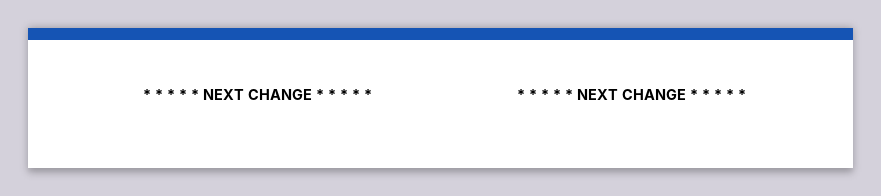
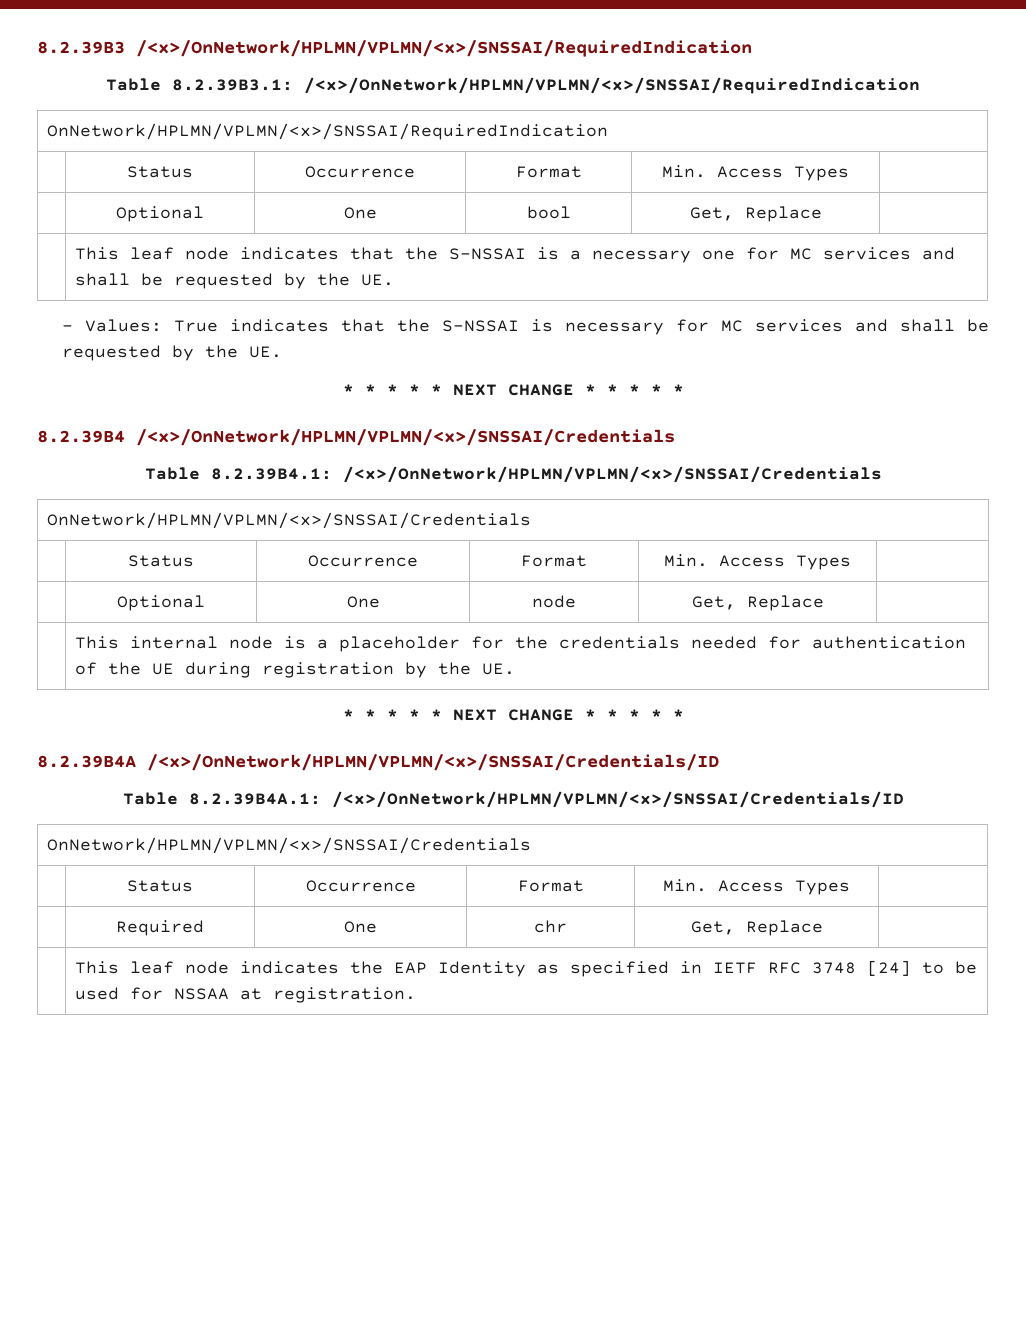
(142, 94) none -> [37,40,752,57] [106,77,920,94] [46,123,608,140] [127,166,193,178] [305,166,415,178] [515,166,582,178] [662,165,849,181] [116,206,204,222] [343,207,377,219] [526,206,571,219] [689,206,822,222] [74,247,955,263] [74,273,394,289] [61,319,989,335] [61,345,282,361] 8.2.39B3 /<x>/OnNetwork/HPLMN/VPLMN/<x>/SNSSAI/RequiredIndication // Table 8.2.39B3.1: /<x>/OnNetwork/HPLMN/VPLMN/<x>/SNSSAI/RequiredIndication // OnNetwork/HPLMN/VPLMN/<x>/SNSSAI/RequiredIndication // | Status | Occurrence | Format | Min. Access Types | // | Optional | One | bool | Get, Replace | // | This leaf node indicates that the S-NSSAI is a necessary one for MC services and shall be requested by the UE. // - Values: True indicates that the S-NSSAI is necessary for MC services and shall be requested by the UE. //
(372, 94) none -> [37,429,675,446] [144,466,882,483] [46,512,531,529] [128,555,194,567] [308,555,418,567] [521,555,587,567] [664,554,851,570] [117,595,205,611] [346,596,380,608] [532,595,576,608] [691,595,824,611] [74,636,966,652] [74,662,515,678] // 8.2.39B4 /<x>/OnNetwork/HPLMN/VPLMN/<x>/SNSSAI/Credentials // Table 8.2.39B4.1: /<x>/OnNetwork/HPLMN/VPLMN/<x>/SNSSAI/Credentials // OnNetwork/HPLMN/VPLMN/<x>/SNSSAI/Credentials // | Status | Occurrence | Format | Min. Access Types | // | Optional | One | node | Get, Replace | // | This internal node is a placeholder for the credentials needed for authentication of the UE during registration by the UE.
(746, 94) none -> [37,754,719,771] [122,791,904,808] [46,837,531,854] [127,880,193,892] [305,880,416,892] [517,880,584,892] [663,879,850,895] [116,920,204,936] [344,921,377,933] [534,920,567,933] [690,920,823,936] [74,960,977,977] [74,987,416,1003] // 8.2.39B4A /<x>/OnNetwork/HPLMN/VPLMN/<x>/SNSSAI/Credentials/ID // Table 8.2.39B4A.1: /<x>/OnNetwork/HPLMN/VPLMN/<x>/SNSSAI/Credentials/ID // OnNetwork/HPLMN/VPLMN/<x>/SNSSAI/Credentials // | Status | Occurrence | Format | Min. Access Types | // | Required | One | chr | Get, Replace | // | This leaf node indicates the EAP Identity as specified in IETF RFC 3748 [24] to be used for NSSAA at registration.

